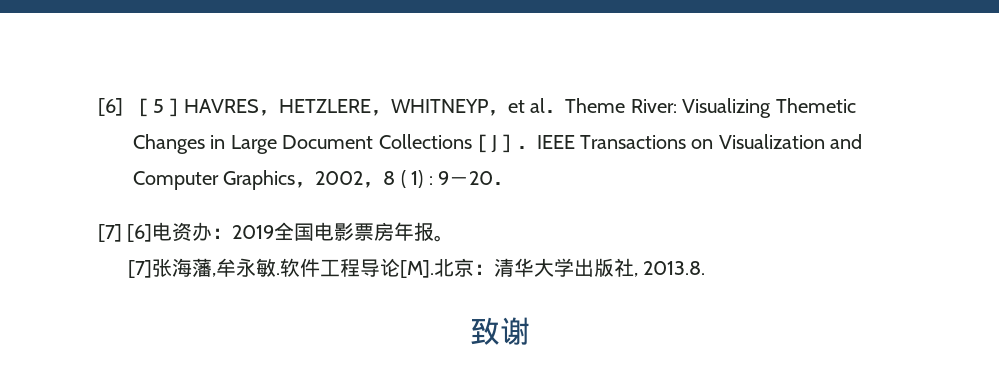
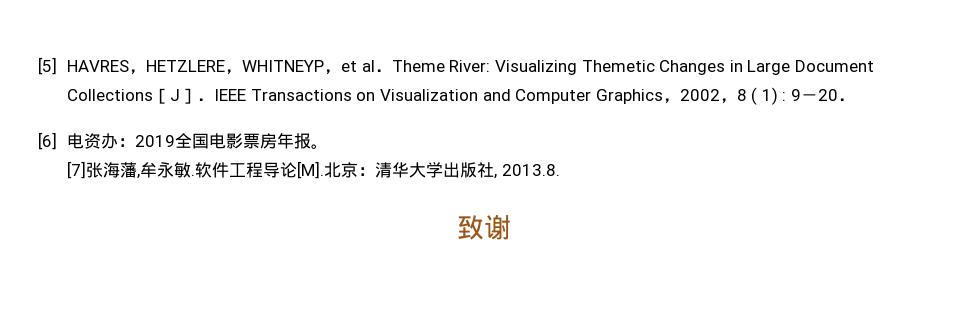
[98,98,184,117] [6]［5］ -> [38,57,57,75] [5]
[98,224,122,242] [7] -> (856, 99) none

